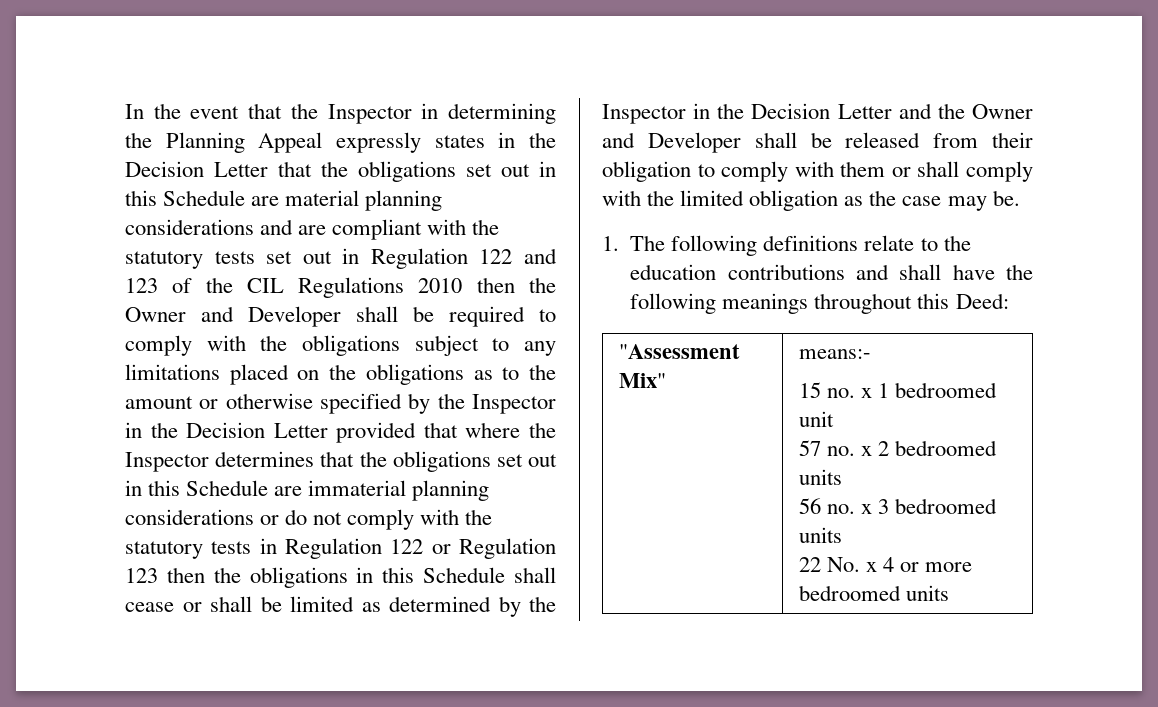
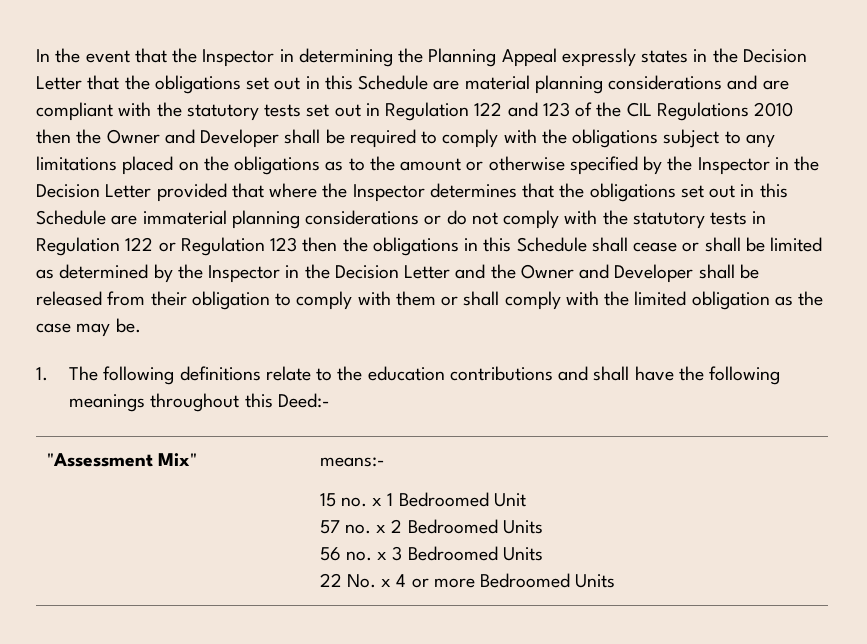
[955,293,1009,309] Deed: -> [277,393,330,408] Deed:-
[895,382,998,398] [798,411,834,427] bedroomed unit -> [398,492,526,507] Bedroomed Unit
[895,440,998,456] [798,469,842,485] bedroomed units -> [407,519,543,534] Bedroomed Units
[895,498,998,514] [798,527,842,543] bedroomed units -> [407,546,543,561] Bedroomed Units
[798,585,949,601] bedroomed units -> [480,573,616,588] Bedroomed Units

